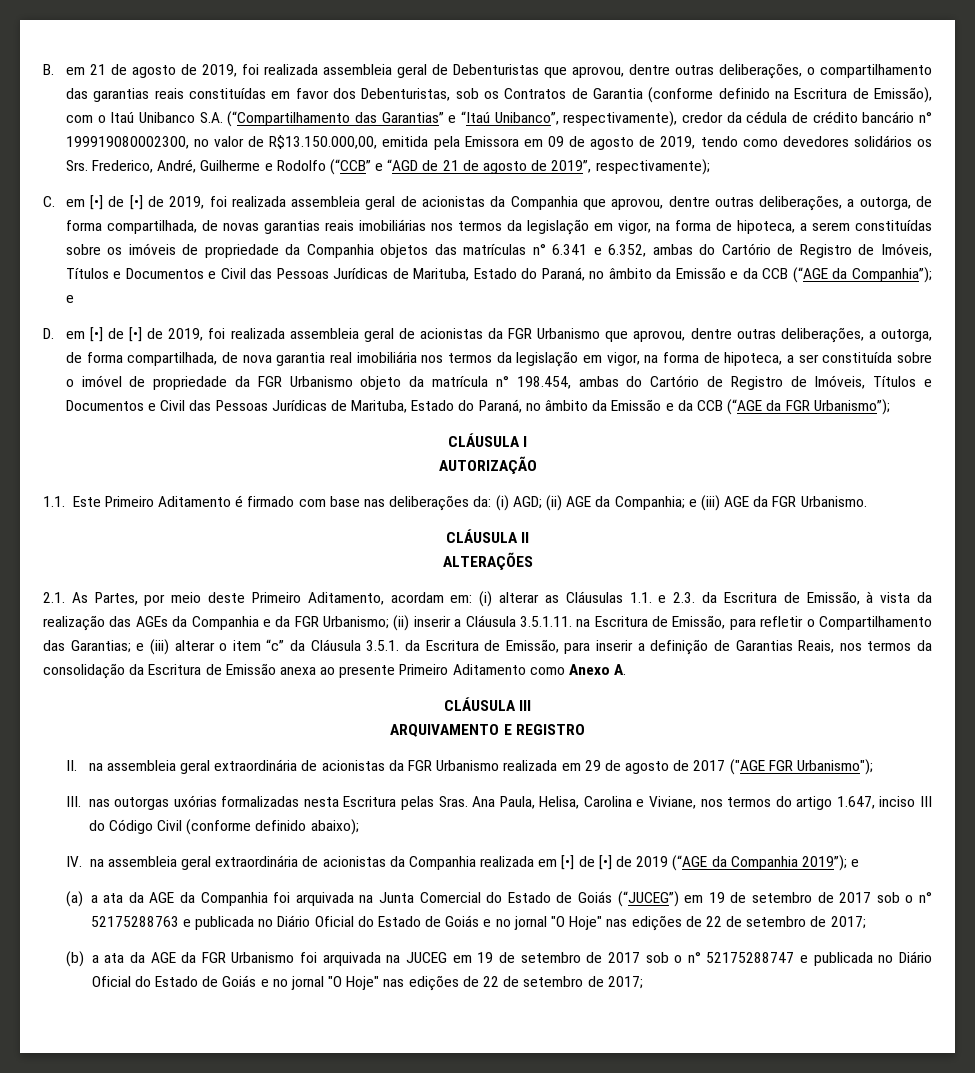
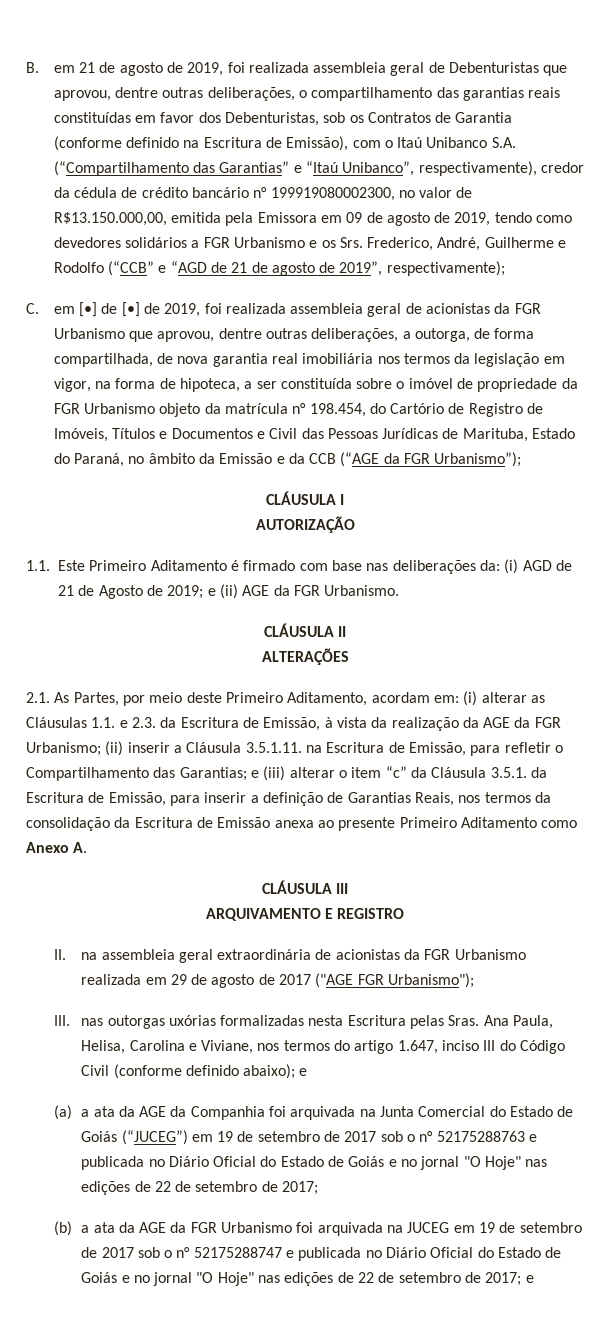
(912, 141) none -> [191,237,318,248] a FGR Urbanismo e
[510,195,933,211] [65,219,933,235] [65,243,932,258] [65,267,933,283] [65,295,74,303] [43,327,504,342] Companhia que aprovou, dentre outras deliberações, a outorga, de forma compartilhada, de novas garantias reais imobiliárias nos termos da legislação em vigor, na forma de hipoteca, a serem constituídas sobre os imóveis de propriedade da Companhia objetos das matrículas n° 6.341 e 6.352, ambas do Cartório de Registro de Imóveis, Títulos e Documentos e Civil das Pessoas Jurídicas de Marituba, Estado do Paraná, no âmbito da Emissão e da CCB (“AGE da Companhia”); e // D. em [•] de [•] de 2019, foi realizada assembleia geral de acionistas da -> (511, 308) none
[578,376,619,387] ambas -> (366, 410) none
[512,495,720,511] AGD; (ii) AGE da Companhia; e (iii) -> [522,560,572,571] [58,584,238,599] AGD de 21 de Agosto de 2019; e (ii)
[109,616,271,630] das AGEs da Companhia e -> [462,717,511,728] da AGE
[65,855,847,871] // IV. na assembleia geral extraordinária de acionistas da Companhia realizada em [•] de [•] de 2019 (“AGE da Companhia 2019”); -> (296, 1071) none
(643, 982) none -> [525,1275,534,1283] e

